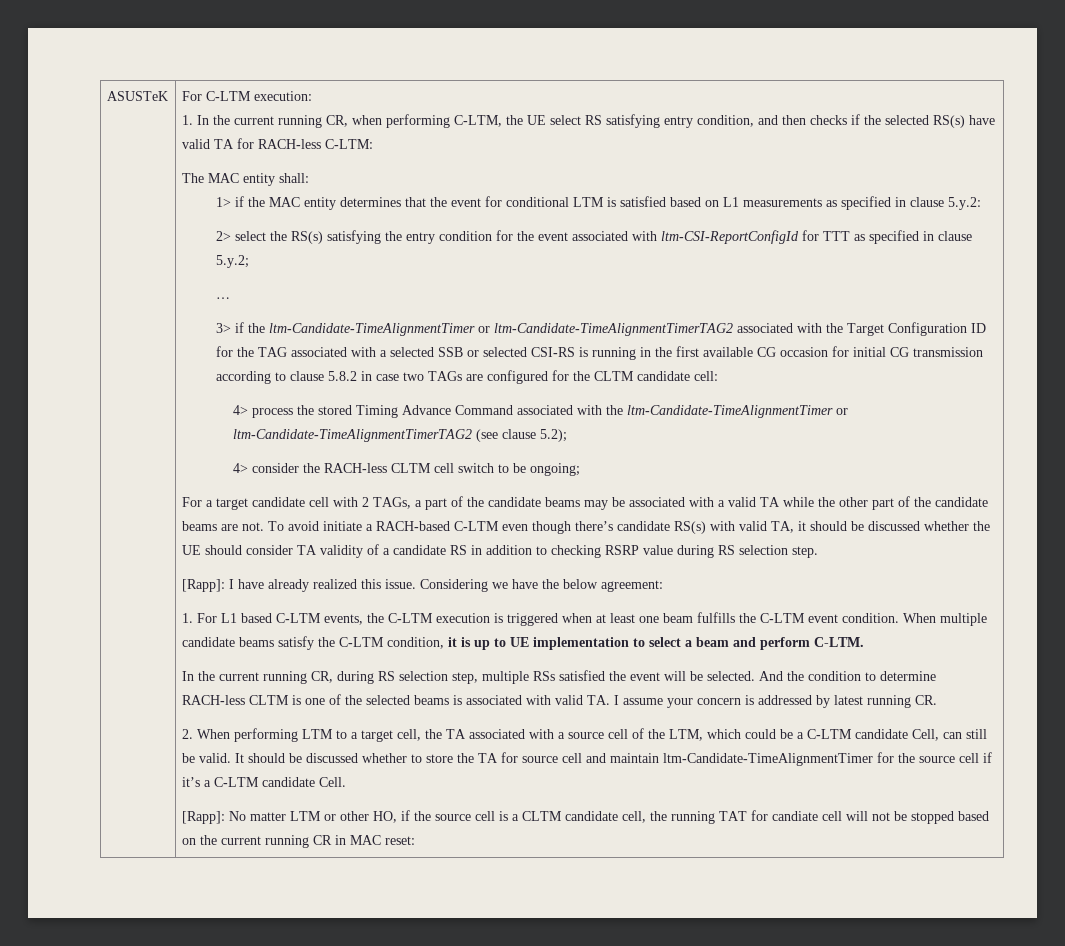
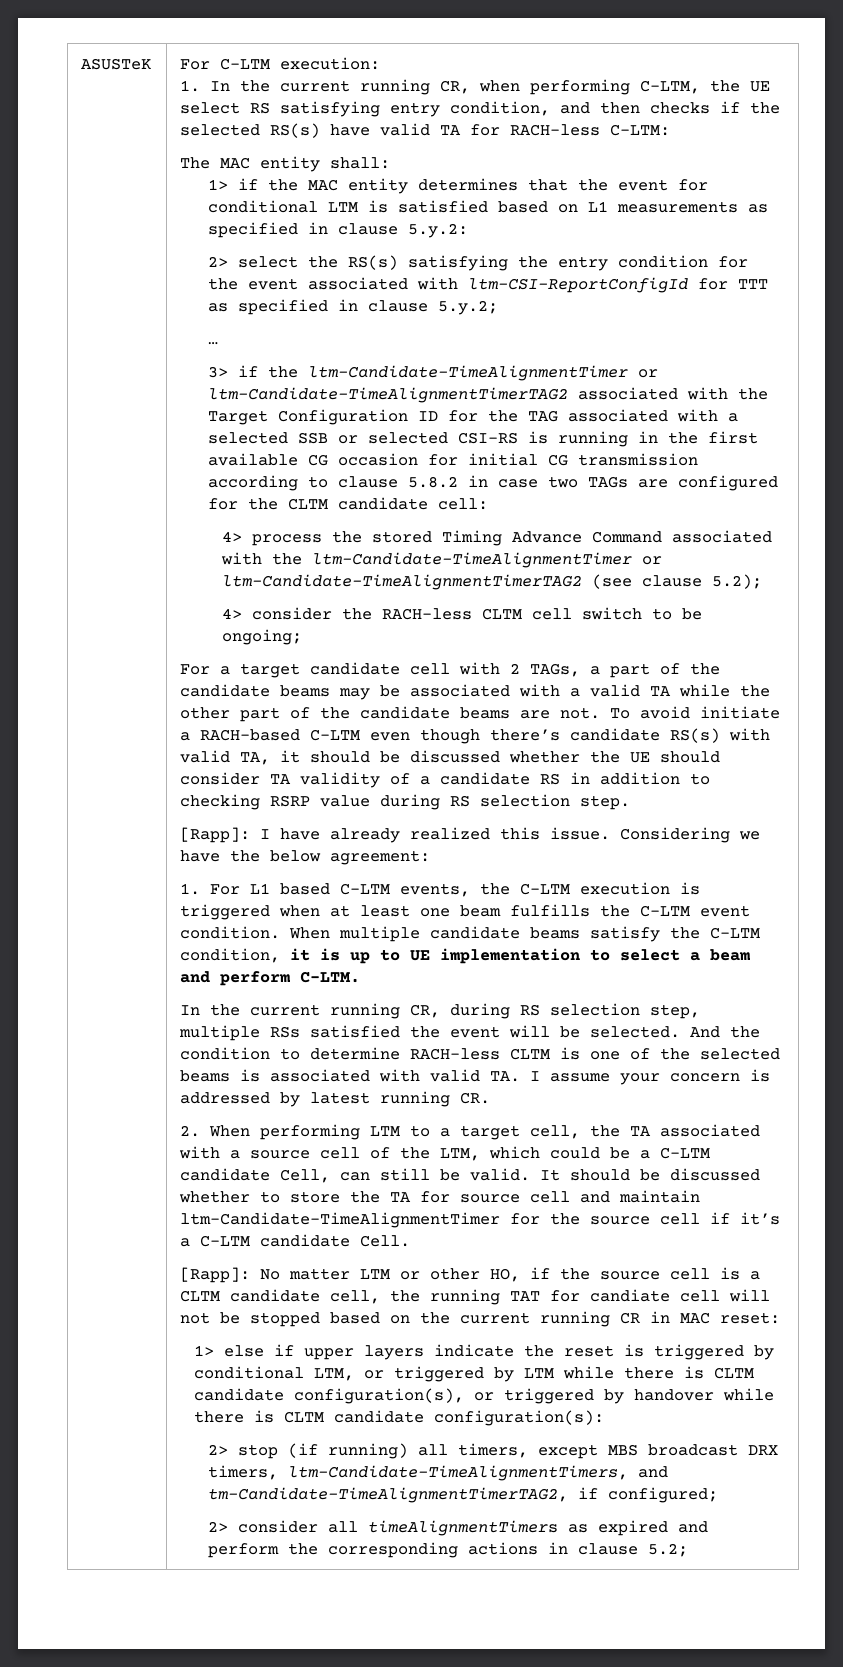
(415, 840) none -> [194,1344,775,1360] [194,1366,755,1382] [194,1388,775,1404] [194,1410,605,1426] [207,1443,778,1459] [207,1465,668,1481] [207,1487,718,1503] [207,1520,708,1536] [207,1542,688,1558] // 1> else if upper layers indicate the reset is triggered by conditional LTM, or triggered by LTM while there is CLTM candidate configuration(s), or triggered by handover while there is CLTM candidate configuration(s): // 2> stop (if running) all timers, except MBS broadcast DRX timers, ltm-Candidate-TimeAlignmentTimers, and tm-Candidate-TimeAlignmentTimerTAG2, if configured; // 2> consider all timeAlignmentTimers as expired and perform the corresponding actions in clause 5.2;

